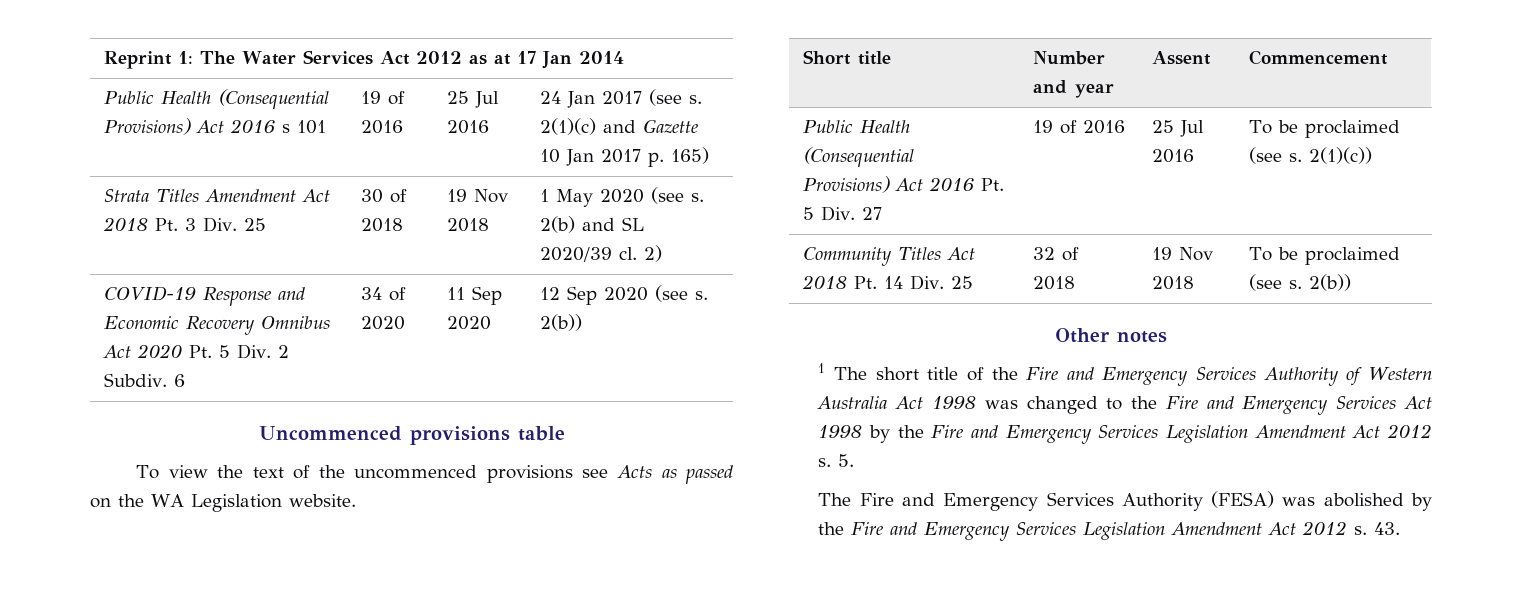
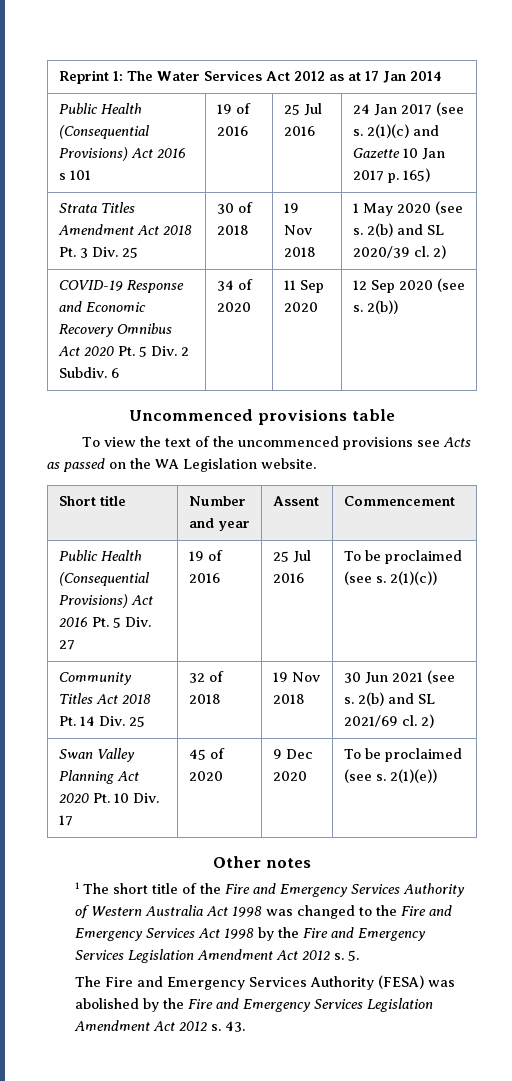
[1248,247,1400,265] [1248,274,1351,291] | To be proclaimed (see s. 2(b)) -> [343,670,455,684] [343,692,435,706] [343,714,434,728] [58,748,136,762] [58,770,139,784] [58,793,159,803] [58,815,73,826] [188,748,225,760] [188,771,223,781] [272,749,313,759] [272,771,307,781] [343,748,463,762] [343,769,437,783] | 30 Jun 2021 (see s. 2(b) and SL 2021/69 cl. 2) // Swan Valley Planning Act 2020 Pt. 10 Div. 17 | 45 of 2020 | 9 Dec 2020 | To be proclaimed (see s. 2(1)(e))

